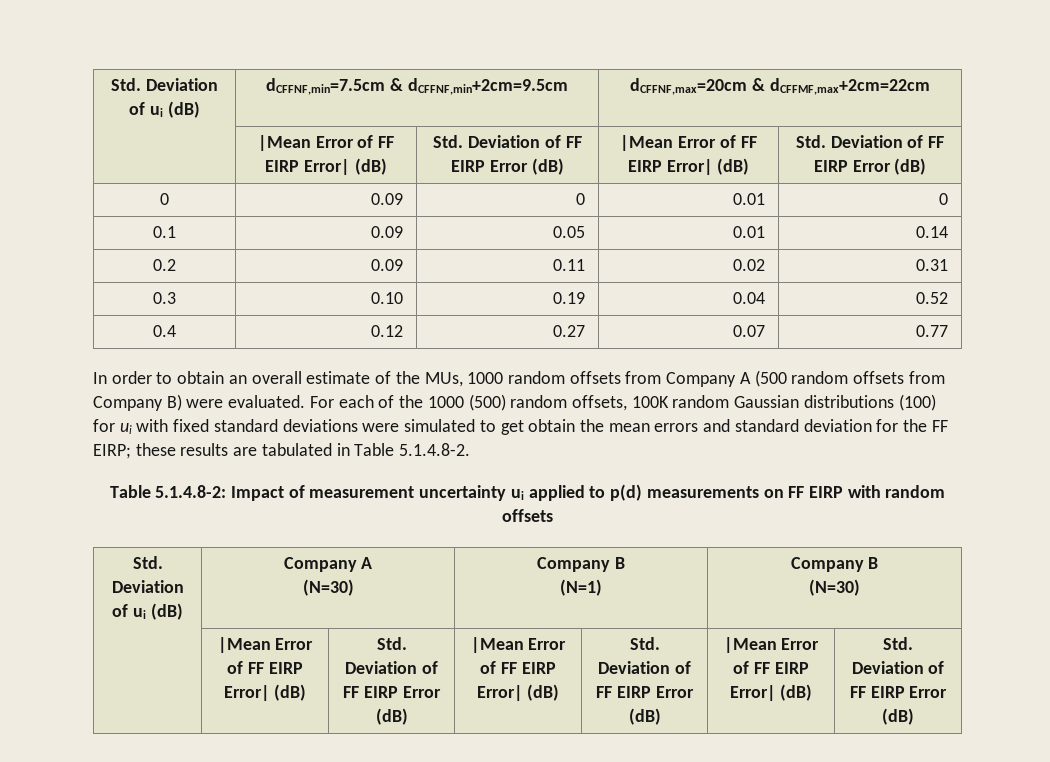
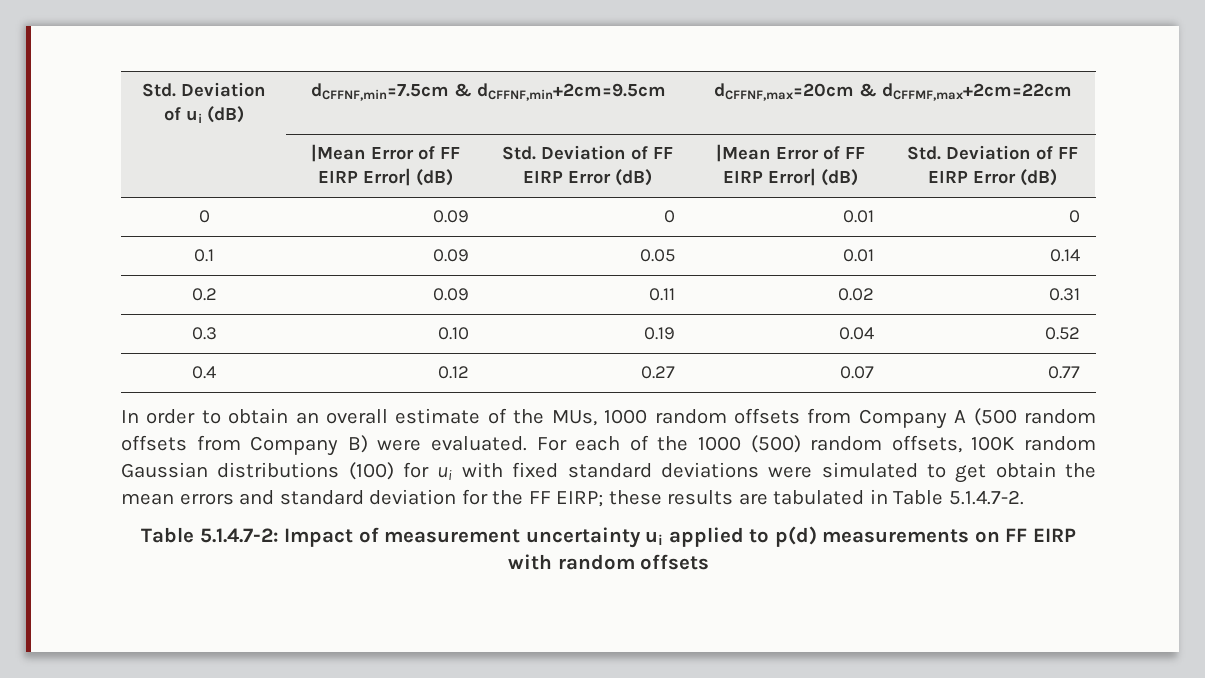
[399,443,471,456] [109,485,227,498] 5.1.4.8-2. // Table 5.1.4.8-2: -> [949,490,1025,505] [141,527,279,543] 5.1.4.7-2. // Table 5.1.4.7-2:
[132,556,163,569] [111,580,184,593] [112,603,183,620] [283,557,373,572] [302,579,354,596] [537,557,625,572] [560,579,602,596] [790,557,879,572] [809,579,860,596] [217,637,314,653] [227,661,303,674] [223,684,307,701] [376,637,407,650] [345,661,438,674] [343,686,441,698] [375,708,408,725] [470,637,567,653] [480,661,556,674] [476,684,560,701] [629,637,660,650] [598,661,691,674] [596,686,694,698] [628,708,661,725] [723,637,820,653] [733,661,809,674] [729,684,813,701] [883,637,913,650] [851,661,945,674] [849,686,948,698] [882,708,914,725] // Std. Deviation of ui (dB) | Company A // (N=30) | Company B // (N=1) | Company B // (N=30) // | |Mean Error of FF EIRP Error| (dB) | Std. Deviation of FF EIRP Error (dB) | |Mean Error of FF EIRP Error| (dB) | Std. Deviation of FF EIRP Error (dB) | |Mean Error of FF EIRP Error| (dB) | Std. Deviation of FF EIRP Error (dB) -> (710, 562) none

